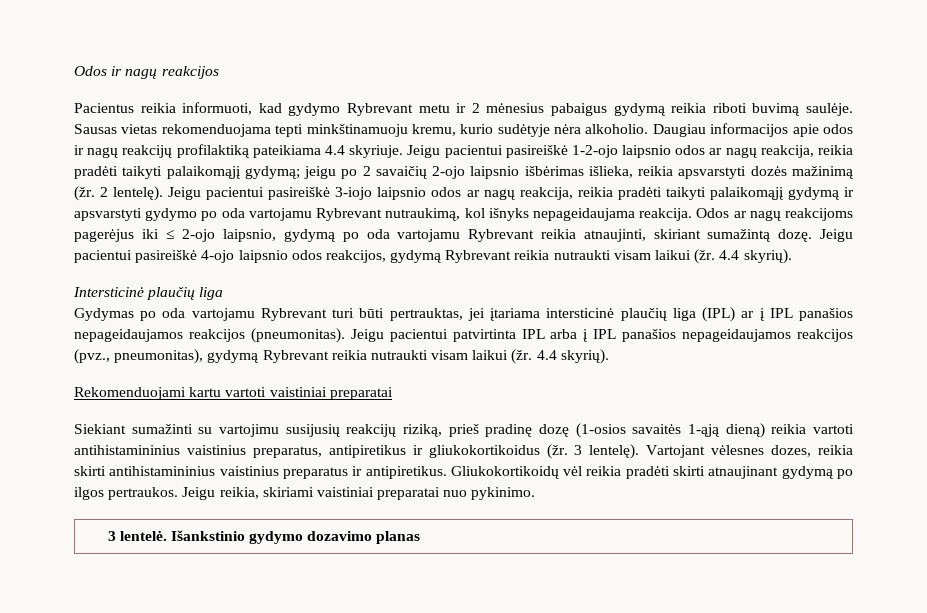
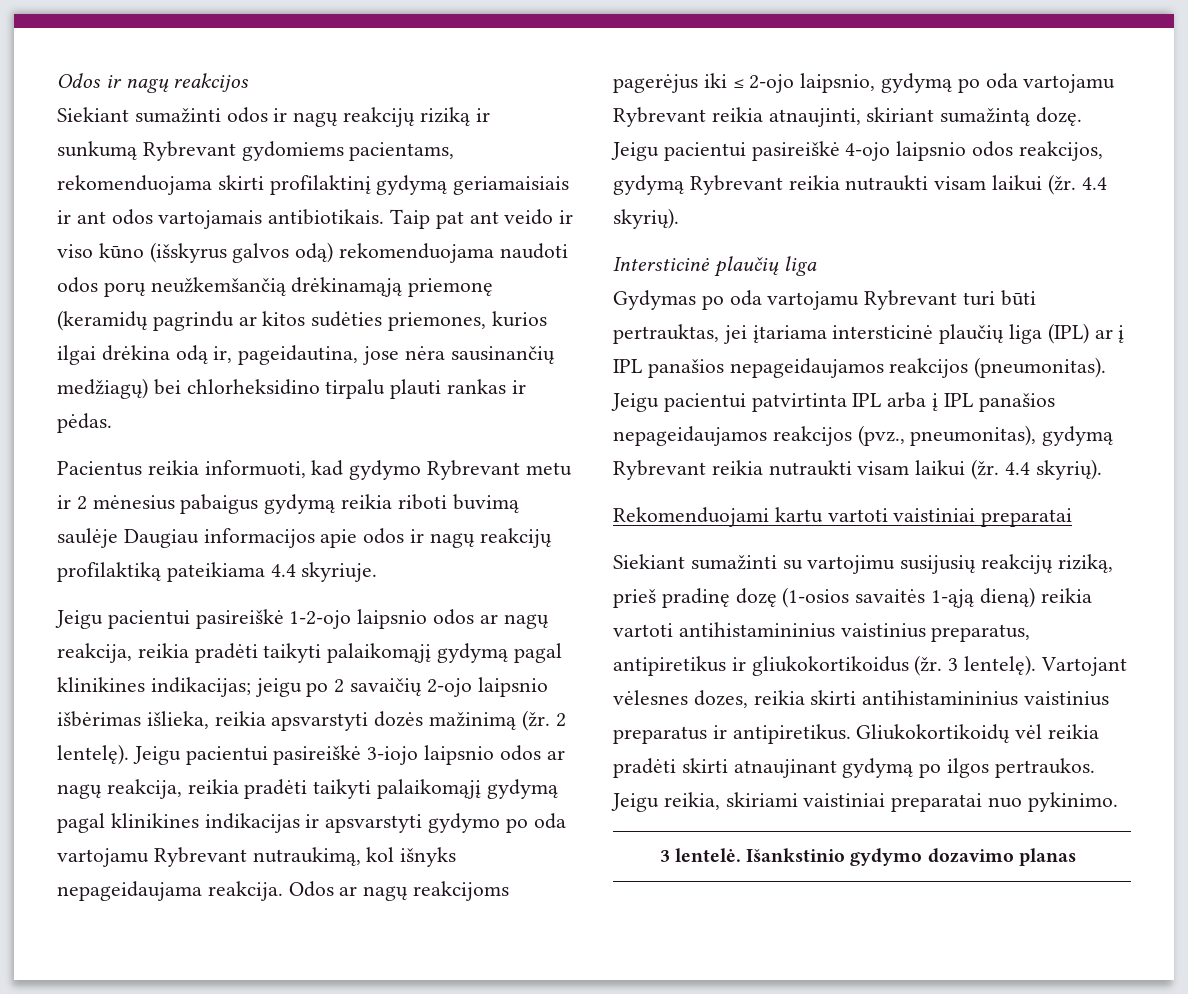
(219, 72) none -> [57,107,490,127] [57,141,455,161] [57,175,570,195] [57,209,574,229] [57,242,568,263] [57,277,494,297] [57,310,547,331] [57,345,555,365] [57,378,526,399] [57,413,112,433] // Siekiant sumažinti odos ir nagų reakcijų riziką ir sunkumą Rybrevant gydomiems pacientams, rekomenduojama skirti profilaktinį gydymą geriamaisiais ir ant odos vartojamais antibiotikais. Taip pat ant veido ir viso kūno (išskyrus galvos odą) rekomenduojama naudoti odos porų neužkemšančią drėkinamąją priemonę (keramidų pagrindu ar kitos sudėties priemones, kurios ilgai drėkina odą ir, pageidautina, jose nėra sausinančių medžiagų) bei chlorheksidino tirpalu plauti rankas ir pėdas.
[806,103,854,116] [74,124,649,137] saulėje. Sausas vietas rekomenduojama tepti minkštinamuoju kremu, kurio sudėtyje nėra alkoholio. -> [57,528,118,548] saulėje
(404, 151) none -> (378, 572) //
[244,166,300,179] gydymą; -> [437,643,562,663] [57,677,251,697] gydymą pagal klinikines indikacijas;
(840, 193) none -> [57,813,300,833] pagal klinikines indikacijas

